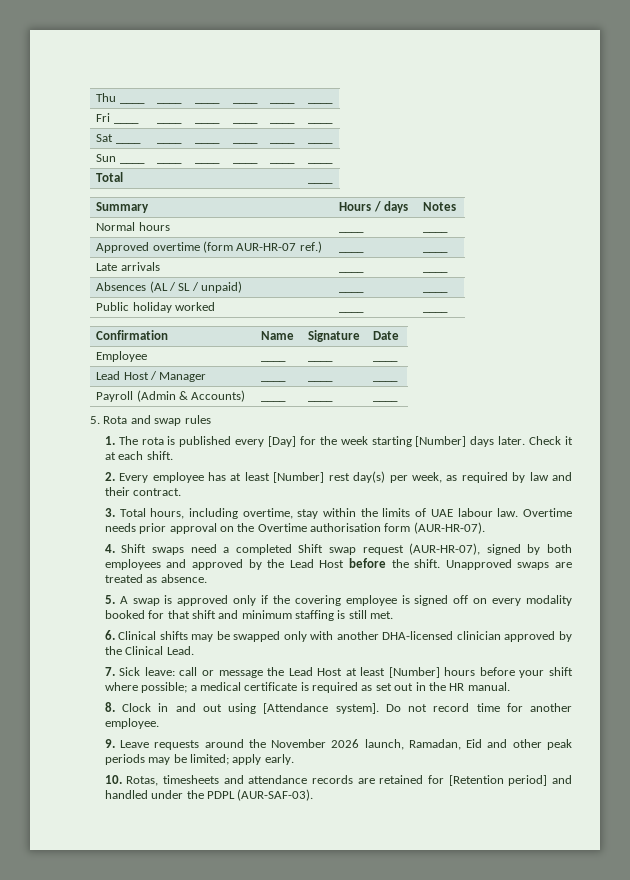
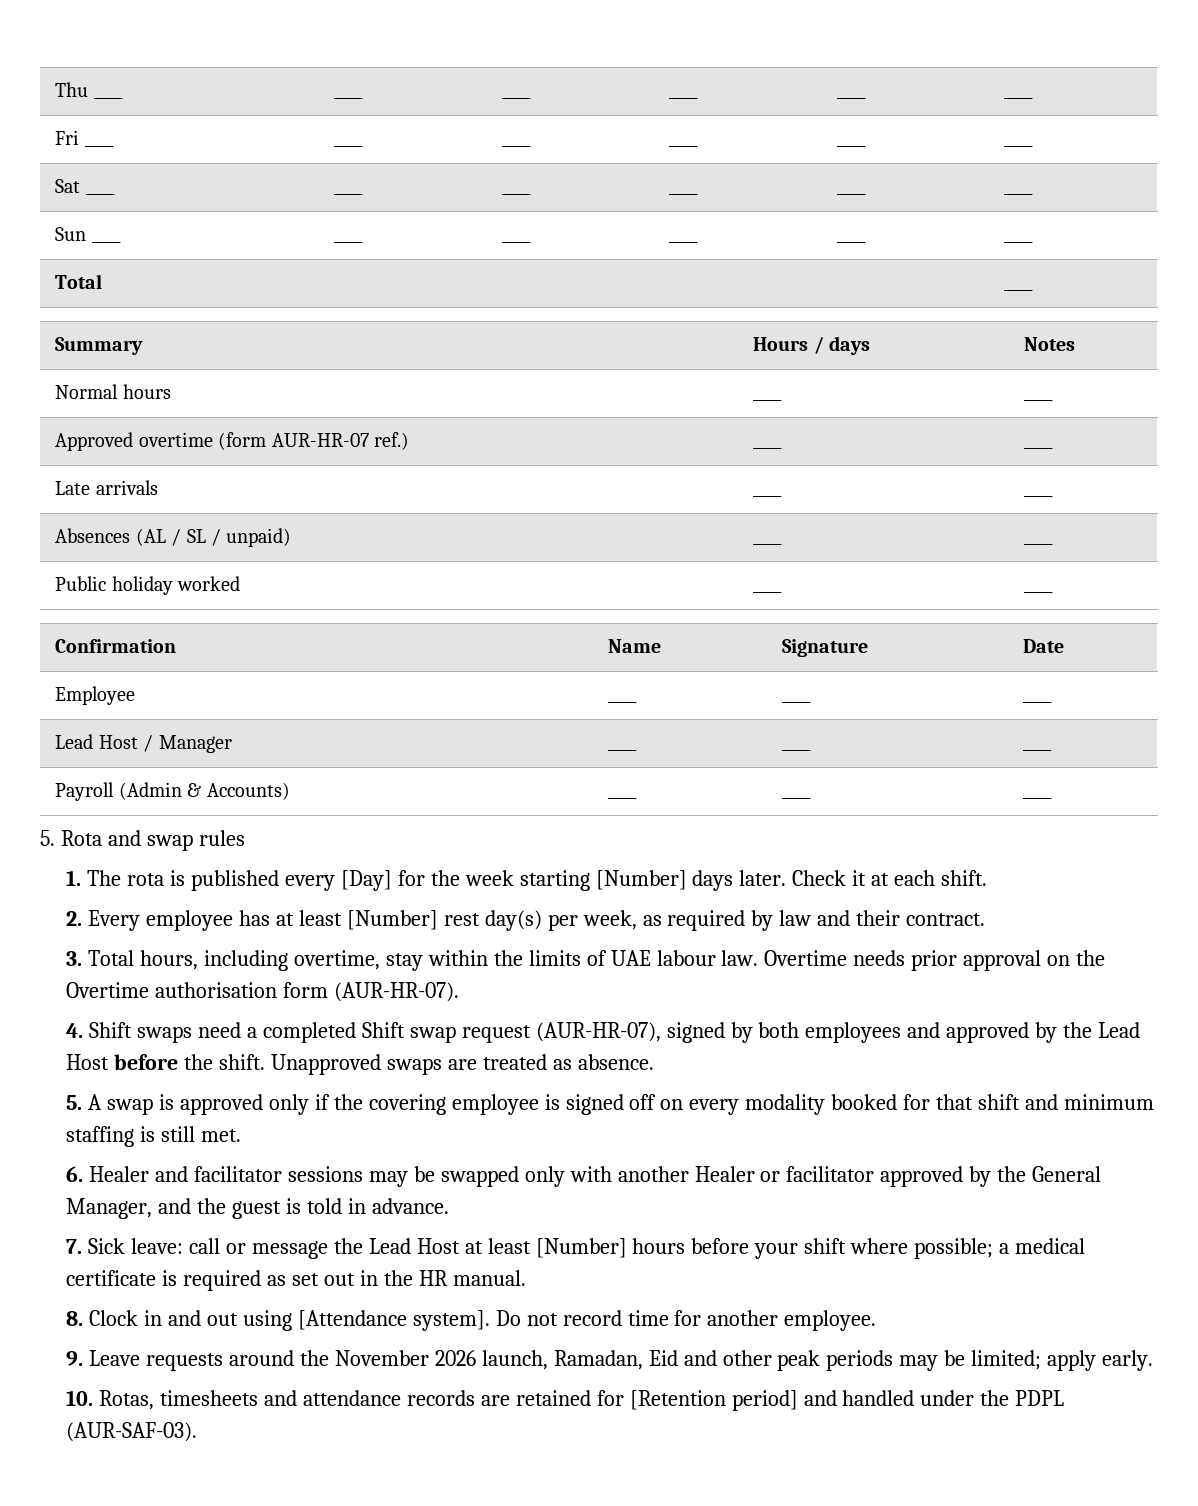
[118,631,188,640] Clinical shifts -> [89,1166,363,1182] Healer and facilitator sessions
[382,631,573,642] [104,646,194,655] DHA-licensed clinician approved by the Clinical Lead. -> [694,1166,1102,1187] [66,1198,449,1219] Healer or facilitator approved by the General Manager, and the guest is told in advance.

